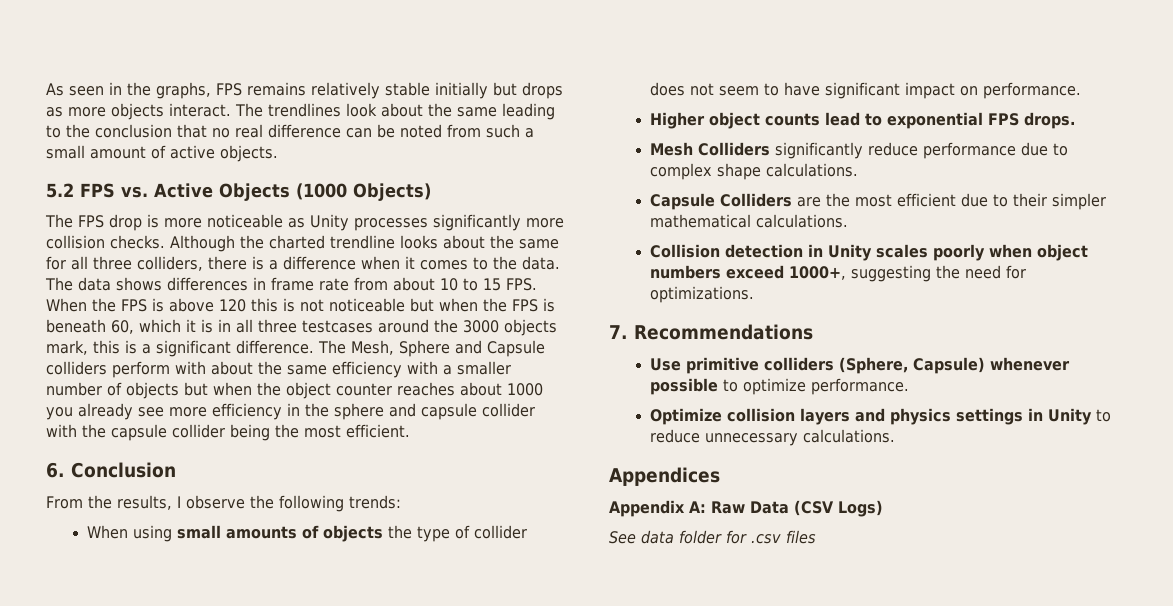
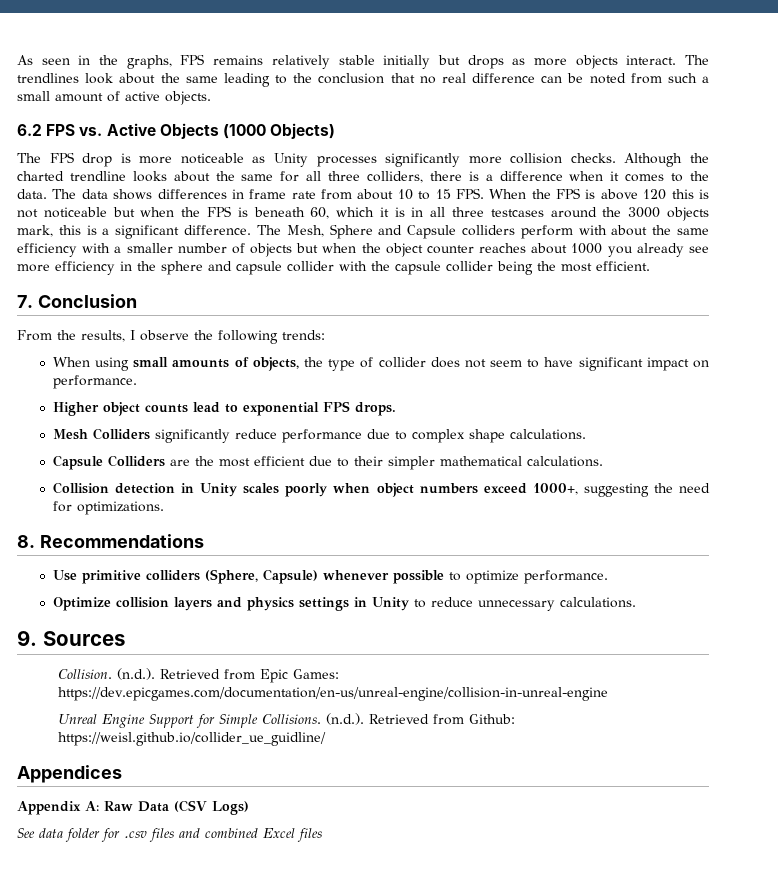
[46,183,74,198] 5.2 -> [17,124,42,136] 6.2
[46,462,65,478] 6. -> [17,295,33,308] 7.
[323,525,384,542] objects -> [252,357,299,371] objects,
[609,325,628,339] 7. -> [17,535,35,548] 8.
(896, 436) none -> [17,630,125,646] [58,668,340,683] [58,687,609,701] [58,713,516,728] [58,732,327,746] // 9. Sources // Collision. (n.d.). Retrieved from Epic Games: https://dev.epicgames.com/documentation/en-us/unreal-engine/collision-in-unreal-engine // Unreal Engine Support for Simple Collisions. (n.d.). Retrieved from Github: https://weisl.github.io/collider_ue_guidline/
(816, 537) none -> [179,828,322,842] and combined Excel files

